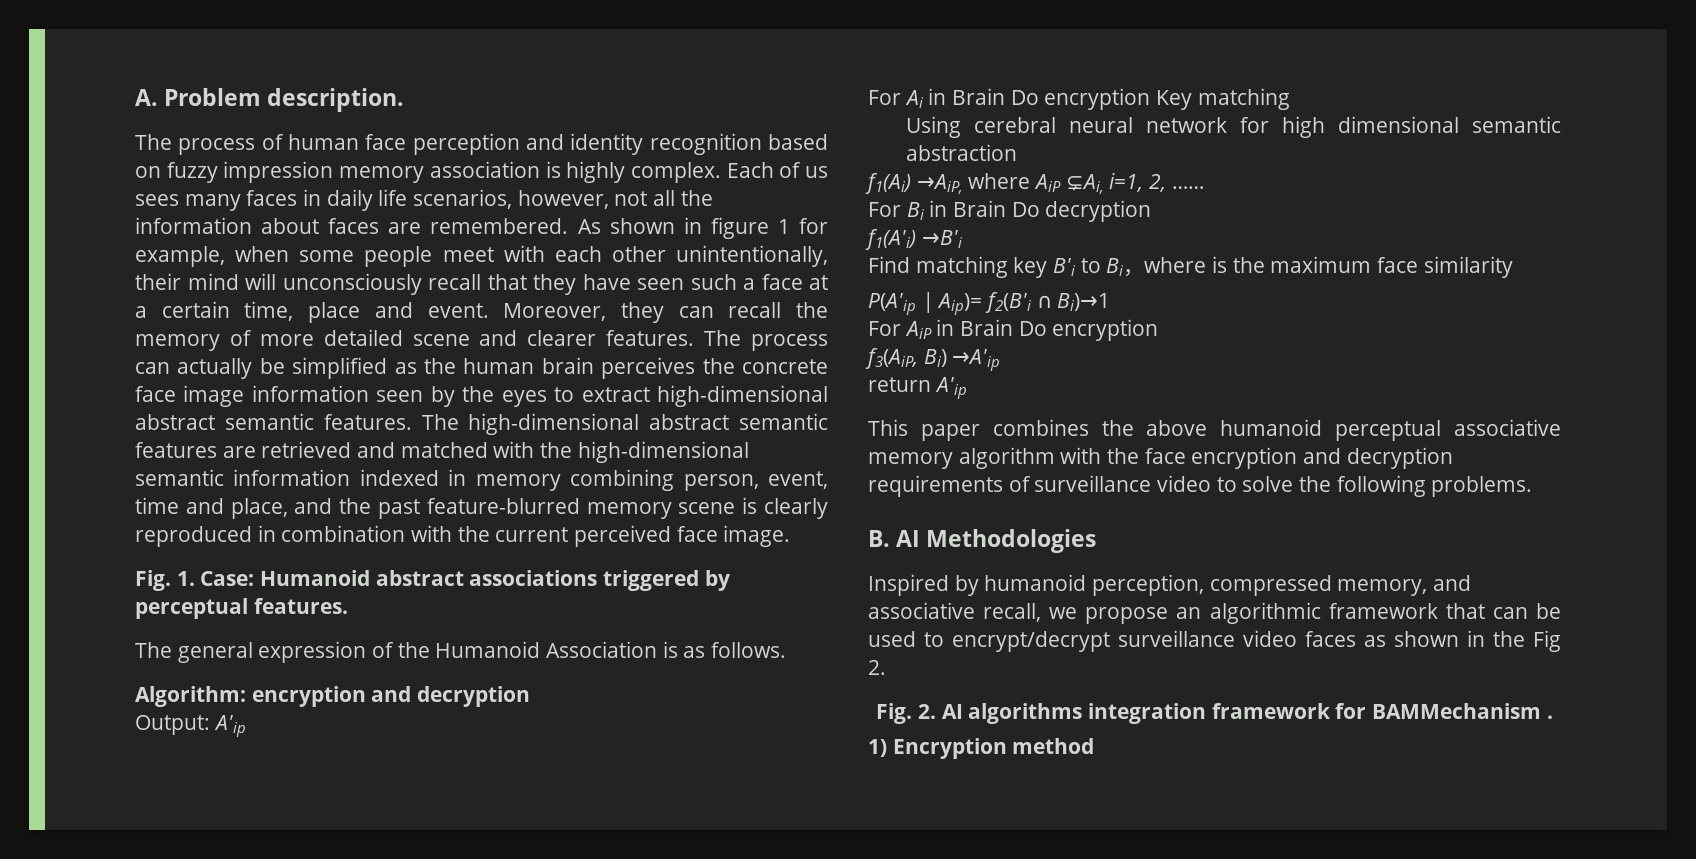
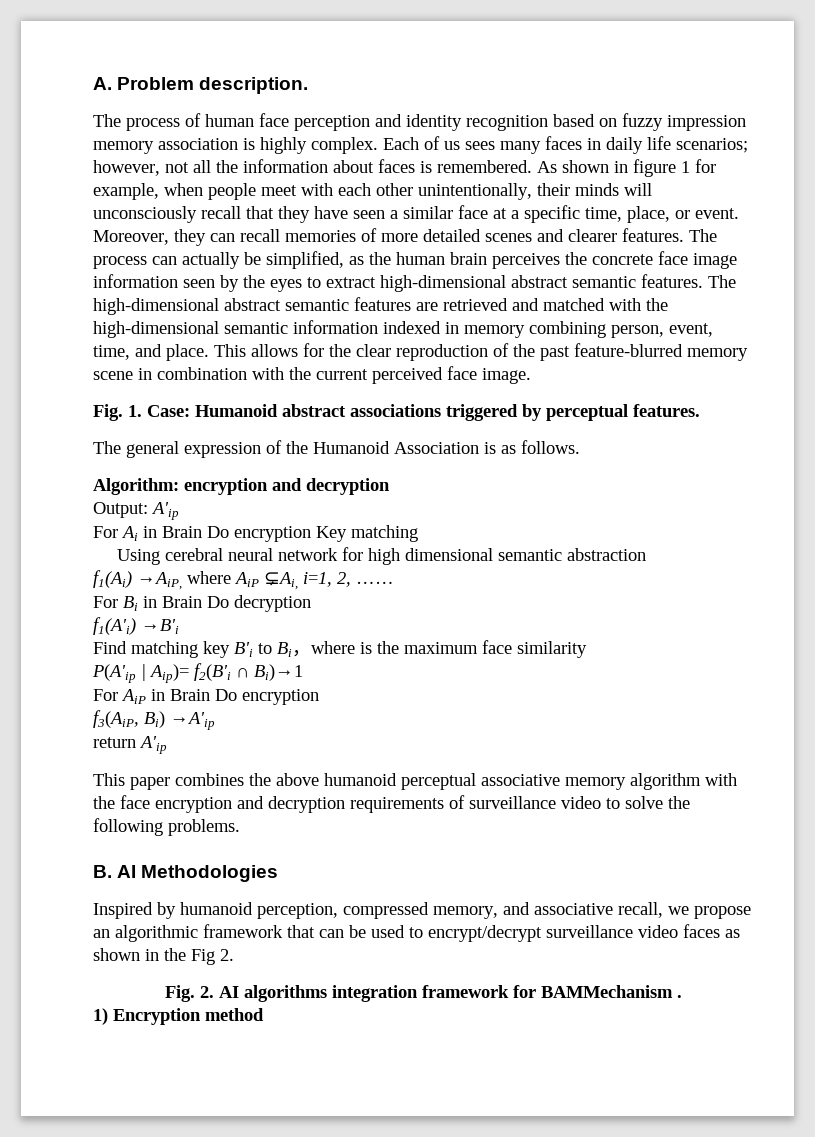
[413,189,513,209] scenarios, -> [676,138,748,153] scenarios;
[388,222,422,234] are -> [420,161,432,173] is
[299,250,355,262] some -> (203, 189) none
[187,273,239,290] mind -> [575,183,619,196] minds
[690,274,755,290] such a -> [390,206,453,219] a similar
[161,301,413,323] certain time, place and -> [524,205,690,223] specific time, place, or
[796,302,828,318] [135,334,220,351] the memory -> [285,230,356,242] memories
[412,334,470,346] scene -> [485,233,532,242] scenes
[292,357,388,379] simplified -> [266,251,344,269] simplified,
[135,497,333,519] time and place, and -> [93,343,509,361] time, and place. This allows for the clear reproduction of
[742,497,828,519] [135,526,252,547] is clearly reproduced -> (133, 375) none

